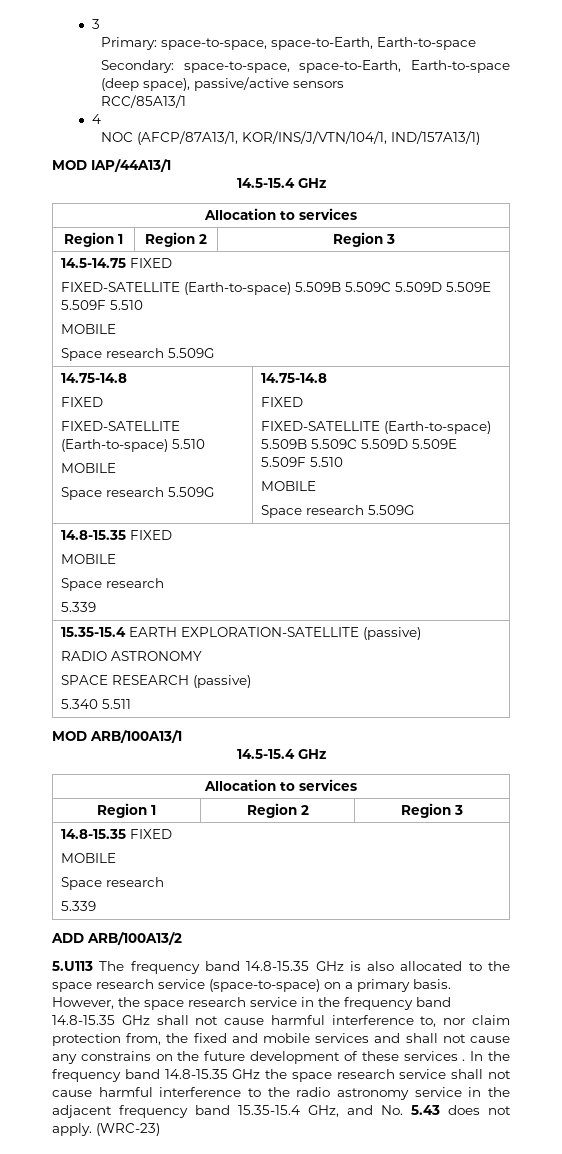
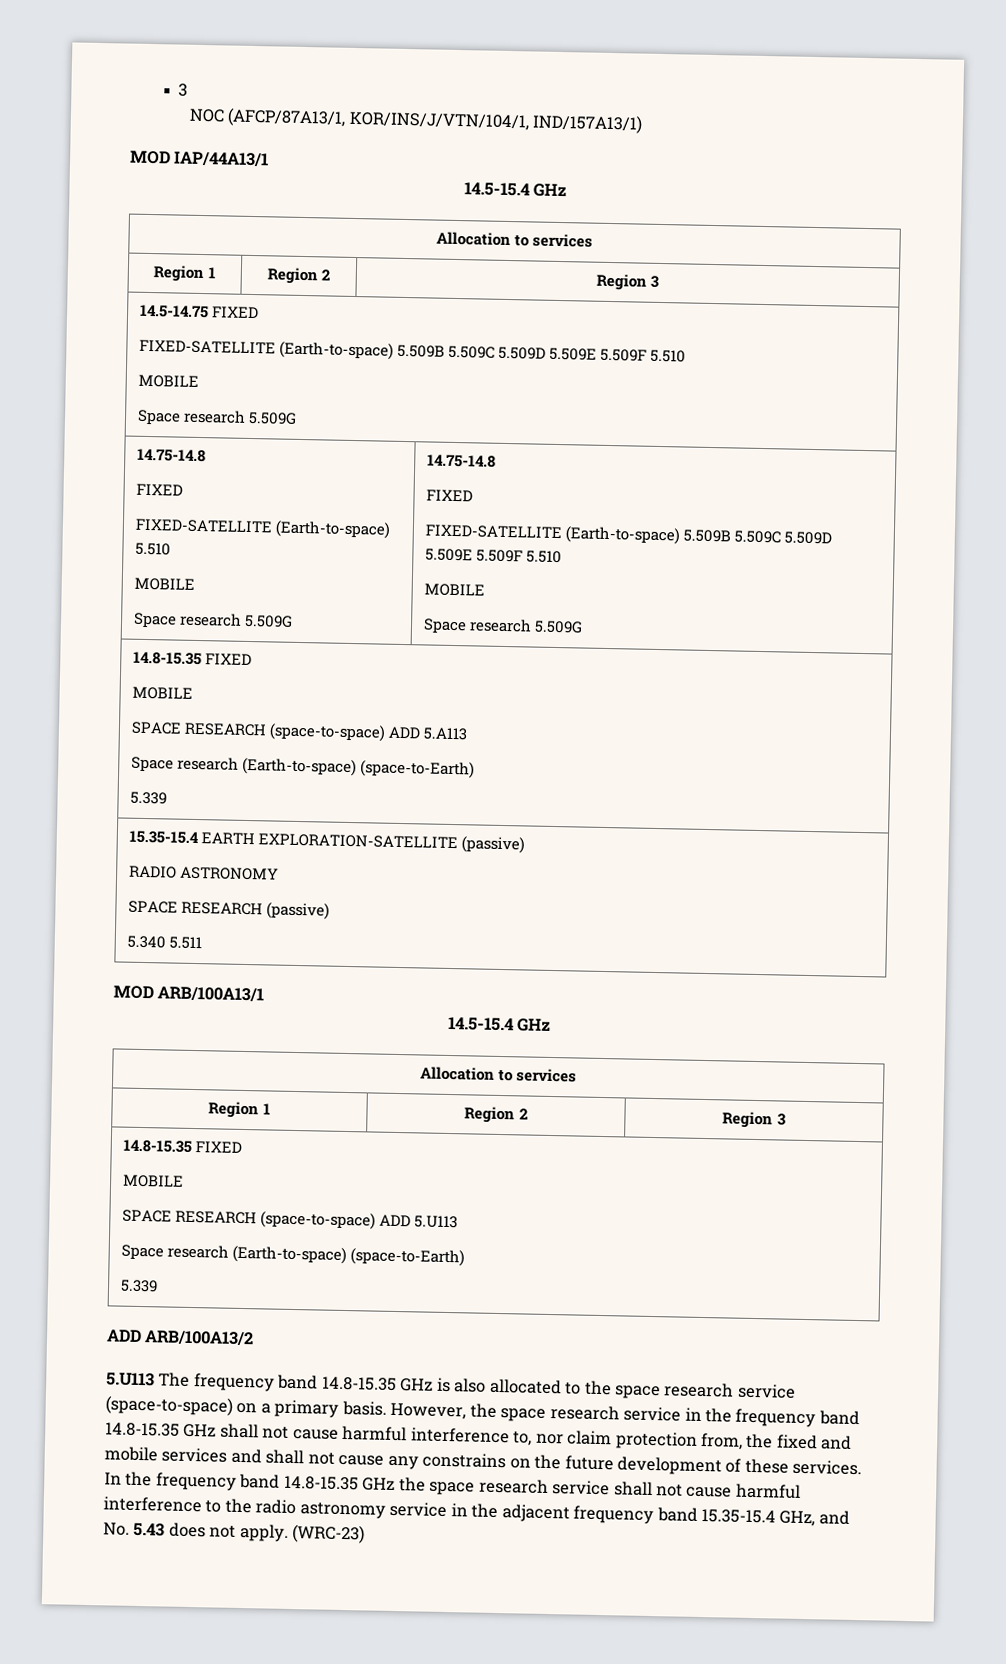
[91,19,100,29] [101,37,477,50] [101,60,510,73] [101,77,345,91] [101,95,187,108] [91,114,101,124] 3 // Primary: space-to-space, space-to-Earth, Earth-to-space // Secondary: space-to-space, space-to-Earth, Earth-to-space (deep space), passive/active sensors // RCC/85A13/1 // 4 -> [178,83,189,97] 3
[61,578,165,591] // Space research -> [131,721,469,742] [131,756,476,779] // SPACE RESEARCH (space-to-space) ADD 5.A113 // Space research (Earth-to-space) (space-to-Earth)
[61,877,165,890] // Space research -> [122,1209,459,1230] [121,1244,466,1267] // SPACE RESEARCH (space-to-space) ADD 5.U113 // Space research (Earth-to-space) (space-to-Earth)
[403,1051,466,1061] services . -> [792,1459,863,1476] services.

